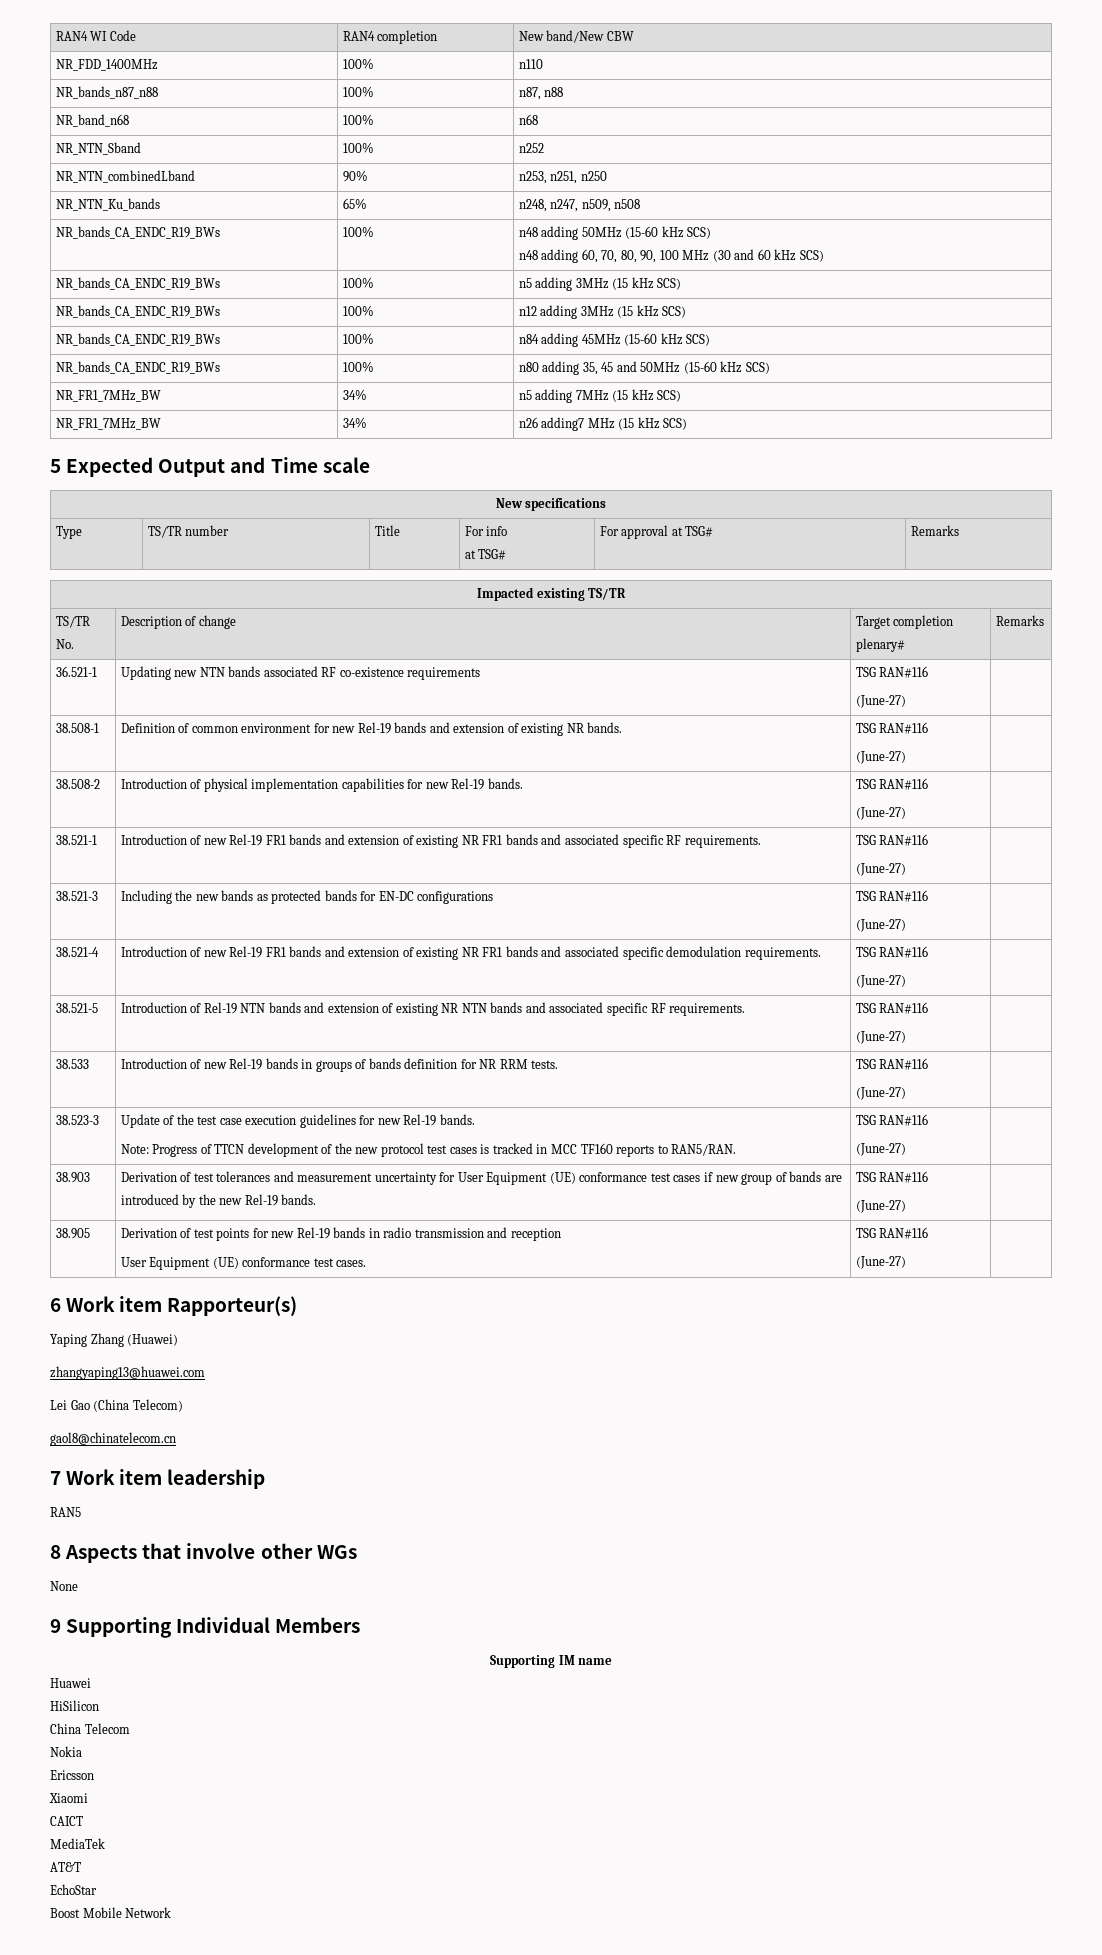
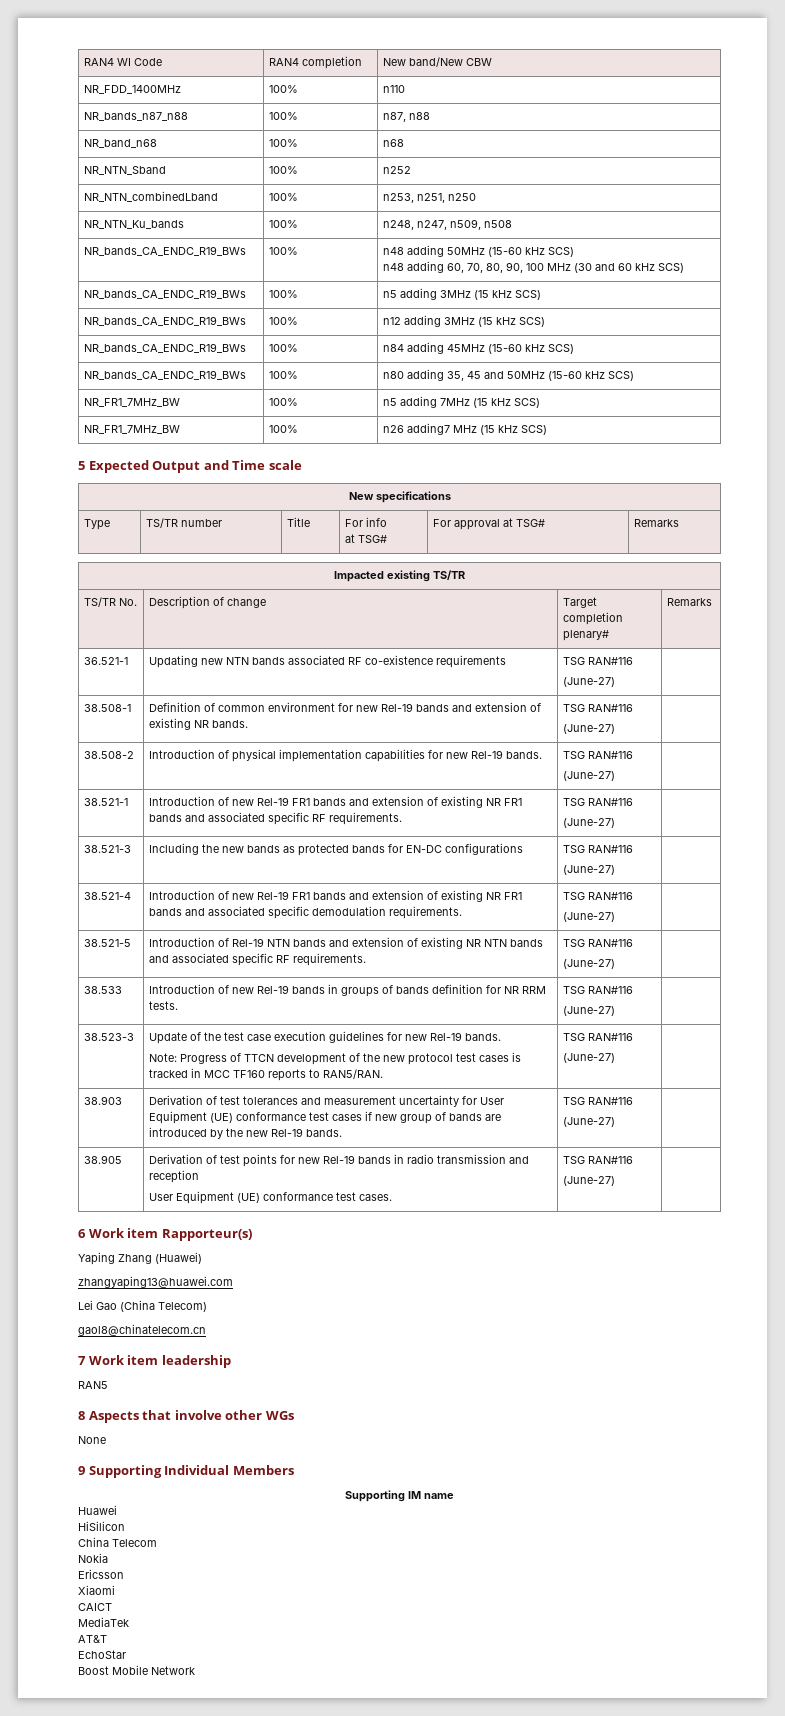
[342,170,368,182] 90% -> [269,193,299,201] 100%
[342,198,367,209] 65% -> [269,220,299,228] 100%
[342,389,367,400] 34% -> [269,398,299,406] 100%
[342,417,367,428] 34% -> [269,425,299,433] 100%

